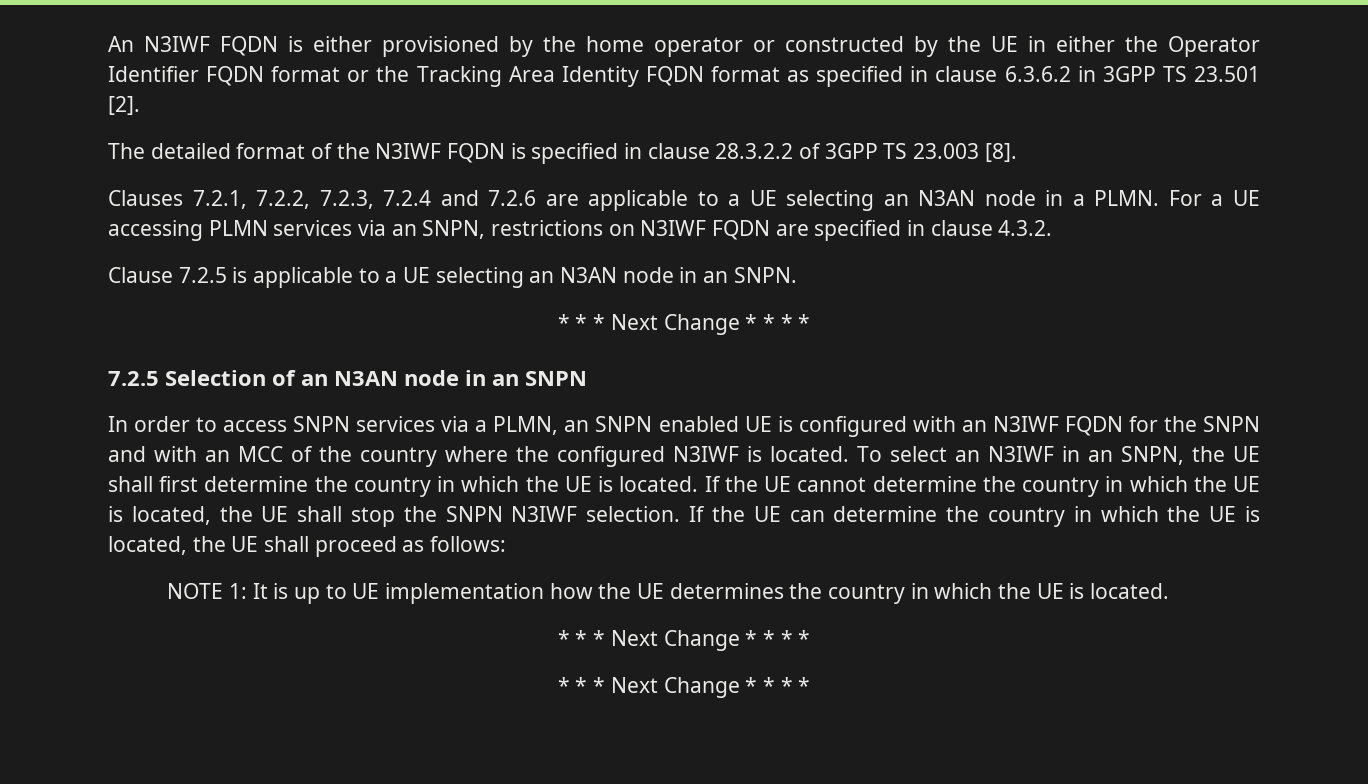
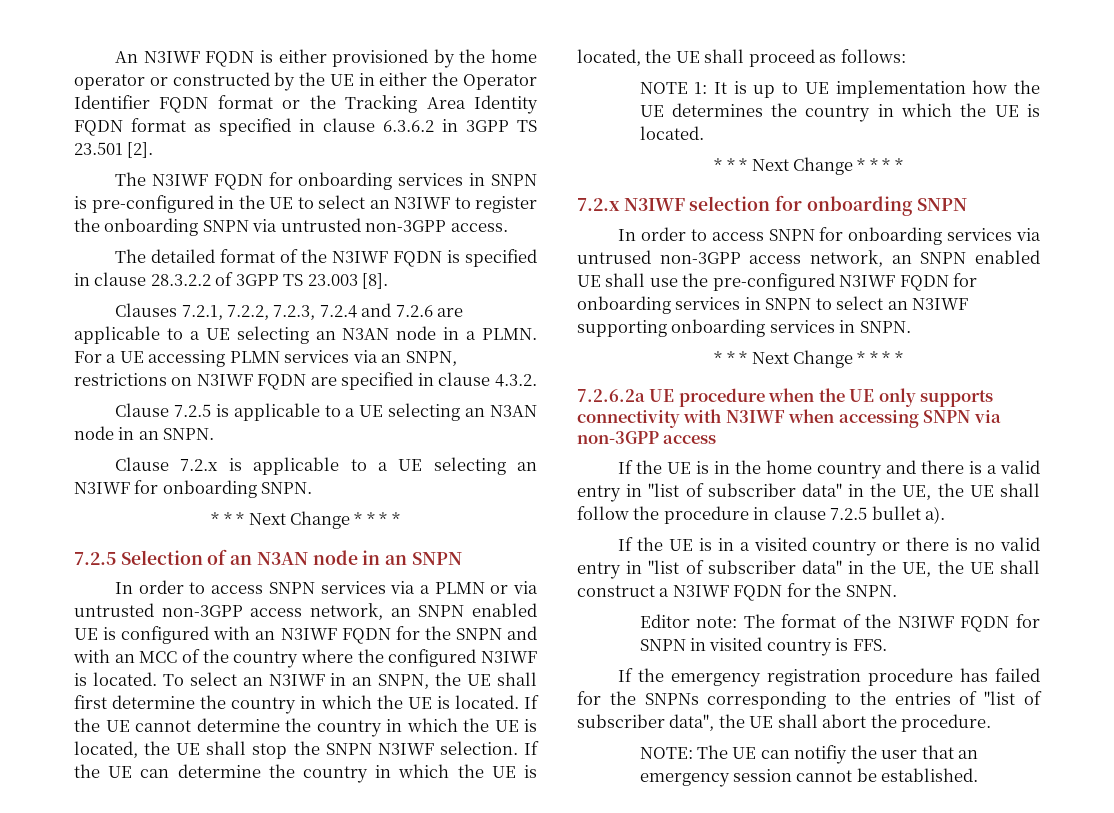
(140, 105) none -> [115,172,537,190] [74,195,537,213] [74,218,508,236] // The N3IWF FQDN for onboarding services in SNPN is pre-configured in the UE to select an N3IWF to register the onboarding SNPN via untrusted non-3GPP access.
(797, 275) none -> [115,457,538,475] [74,480,313,498] // Clause 7.2.x is applicable to a UE selecting an N3IWF for onboarding SNPN.
[493,416,559,435] PLMN, -> [434,581,538,594] [74,603,383,620] PLMN or via untrusted non-3GPP access network,
[557,677,811,698] // * * * Next Change * * * * -> [577,195,967,216] [618,227,1041,245] [577,250,1040,267] [577,273,978,291] [577,296,969,314] [577,319,911,337] [714,350,903,368] [577,388,994,407] [577,409,1001,428] [577,431,717,444] [618,460,1040,479] [577,483,1040,502] [577,506,946,524] [618,537,1040,556] [577,560,1040,579] [577,583,897,601] [639,614,1040,632] [639,637,887,656] [618,668,1040,687] [577,691,1042,709] [577,714,992,732] [639,745,979,764] [639,768,979,787] // 7.2.x N3IWF selection for onboarding SNPN // In order to access SNPN for onboarding services via untrused non-3GPP access network, an SNPN enabled UE shall use the pre-configured N3IWF FQDN for onboarding services in SNPN to select an N3IWF supporting onboarding services in SNPN. // * * * Next Change * * * * // 7.2.6.2a UE procedure when the UE only supports connectivity with N3IWF when accessing SNPN via non-3GPP access // If the UE is in the home country and there is a valid entry in "list of subscriber data" in the UE, the UE shall follow the procedure in clause 7.2.5 bullet a). // If the UE is in a visited country or there is no valid entry in "list of subscriber data" in the UE, the UE shall construct a N3IWF FQDN for the SNPN. // Editor note: The format of the N3IWF FQDN for SNPN in visited country is FFS. // If the emergency registration procedure has failed for the SNPNs corresponding to the entries of "list of subscriber data", the UE shall abort the procedure. // NOTE: The UE can notifiy the user that an emergency session cannot be established.

